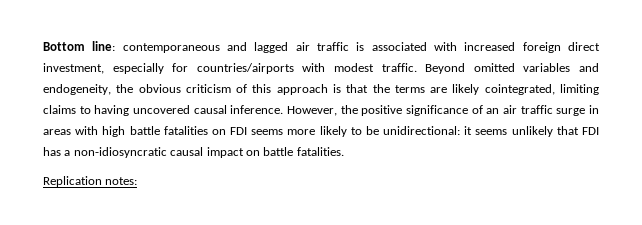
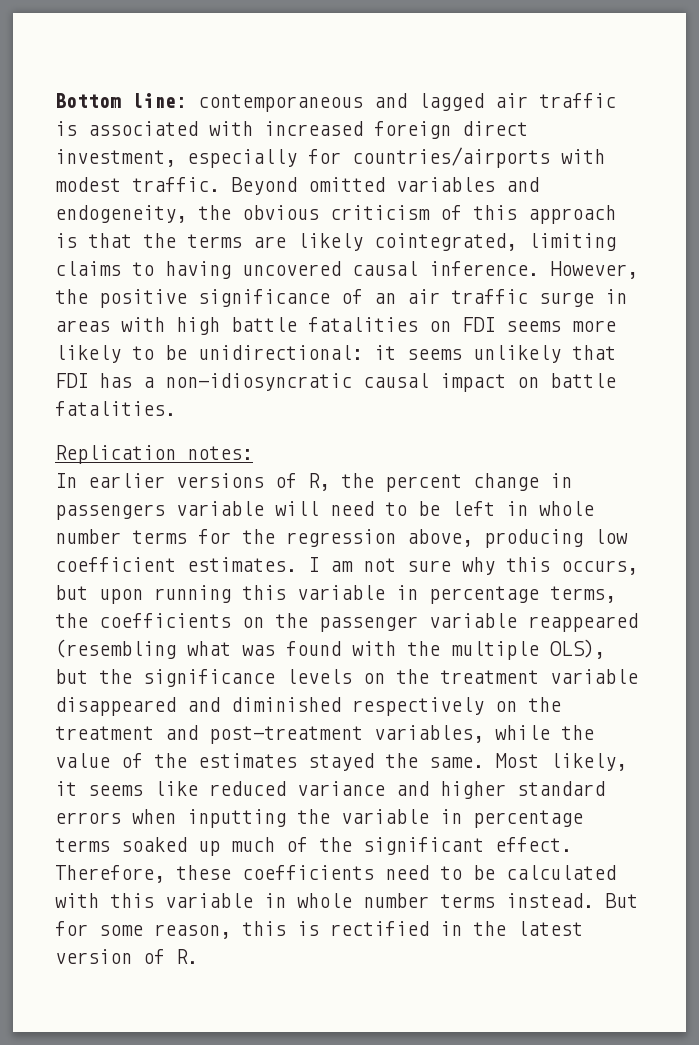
(138, 181) none -> [55,473,572,492] [55,501,594,520] [55,529,628,548] [55,557,638,575] [55,585,616,604] [55,613,638,632] [55,639,605,660] [55,669,638,687] [55,697,561,716] [55,725,594,744] [55,753,627,771] [55,781,605,799] [55,809,583,828] [55,837,572,856] [55,865,616,883] [55,893,638,908] [55,921,583,939] [55,949,198,964] // In earlier versions of R, the percent change in passengers variable will need to be left in whole number terms for the regression above, producing low coefficient estimates. I am not sure why this occurs, but upon running this variable in percentage terms, the coefficients on the passenger variable reappeared (resembling what was found with the multiple OLS), but the significance levels on the treatment variable disappeared and diminished respectively on the treatment and post-treatment variables, while the value of the estimates stayed the same. Most likely, it seems like reduced variance and higher standard errors when inputting the variable in percentage terms soaked up much of the significant effect. Therefore, these coefficients need to be calculated with this variable in whole number terms instead. But for some reason, this is rectified in the latest version of R.

